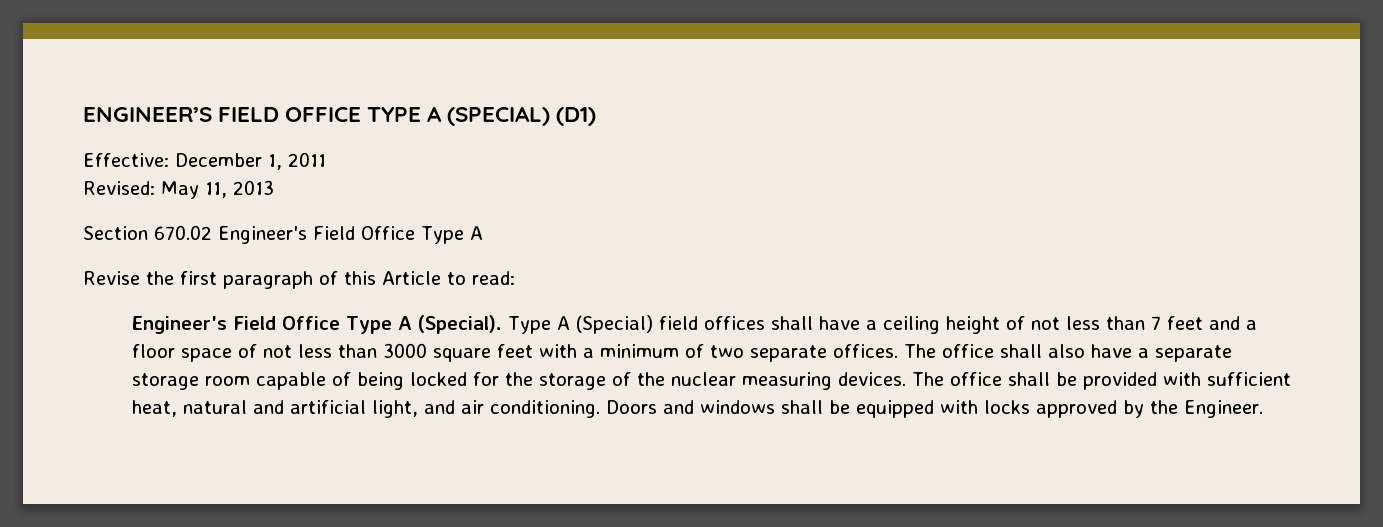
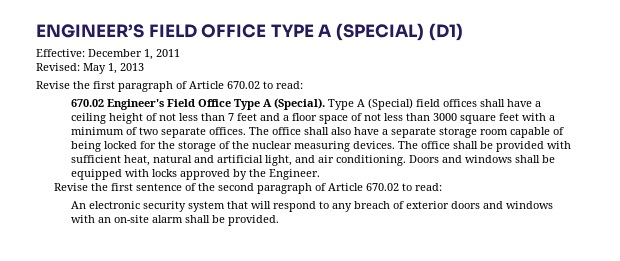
[205,182,227,198] 11, -> [108,63,117,74] 1,
[83,225,483,244] // Section 670.02 Engineer's Field Office Type A -> (144, 67) none
[344,271,515,285] this Article to read: // -> [189,81,303,89] [71,99,105,107] Article 670.02 to read: // 670.02
(1263, 409) none -> [53,183,442,194] [71,201,554,212] [71,215,280,226] // Revise the first sentence of the second paragraph of Article 670.02 to read: // An electronic security system that will respond to any breach of exterior doors and windows with an on-site alarm shall be provided.

